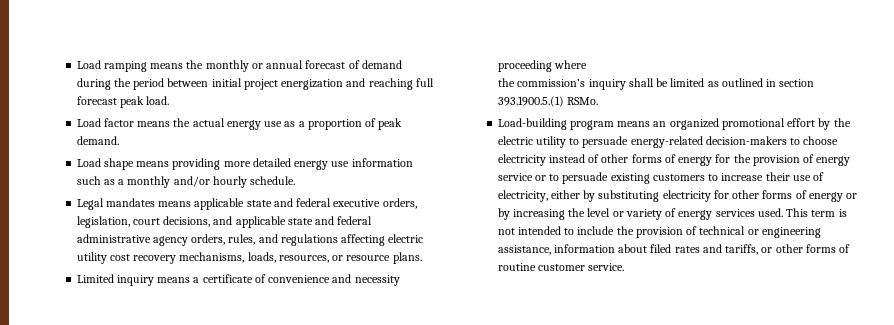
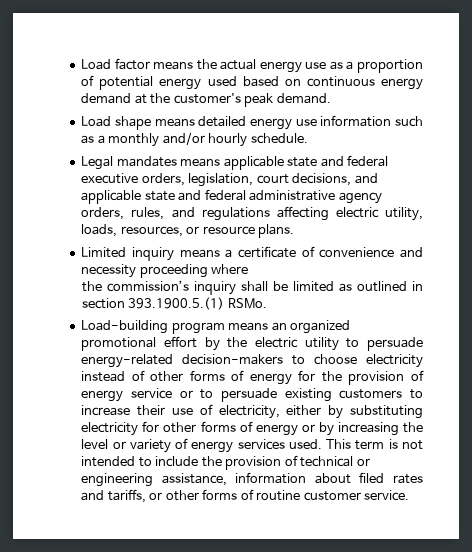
[76,60,402,72] [76,78,434,90] [76,96,170,108] [76,118,101,127] Load ramping means the monthly or annual forecast of demand during the period between initial project energization and reaching full forecast peak load. // Load -> [81,59,112,70] Load
(377, 122) none -> [99,76,424,90] [81,93,241,104] potential energy used based on continuous energy demand at the customer's
[172,158,251,170] providing more -> (195, 122) none
[76,252,245,264] utility cost recovery mechanisms, -> [385,207,423,221] utility,

